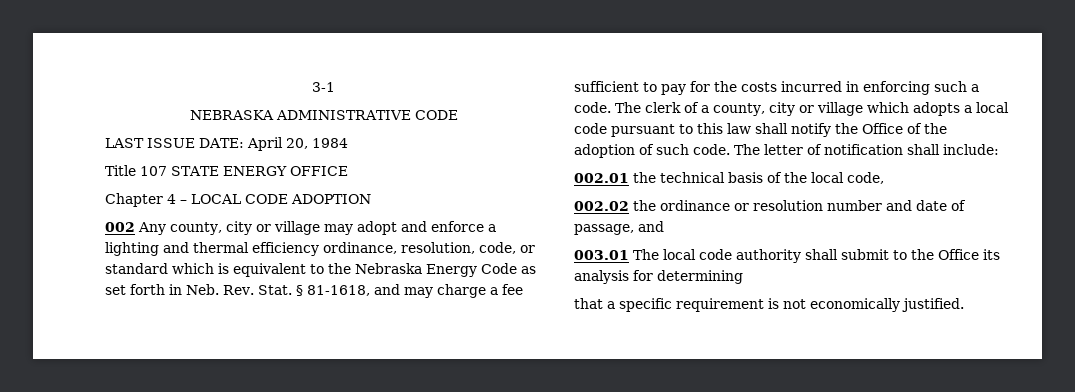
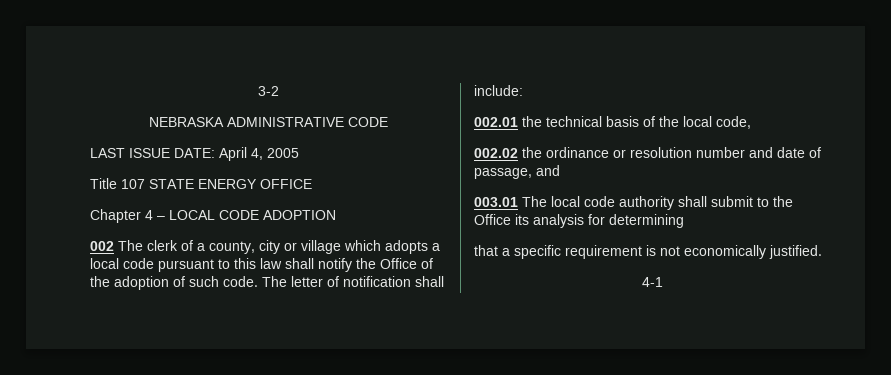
[312,82,335,92] 3-1 -> [257,86,279,96] 3-2
[286,138,348,149] 20, 1984 -> [251,148,299,160] 4, 2005
[138,221,496,235] [105,242,535,256] [105,263,536,277] [105,284,523,298] [574,81,979,95] [574,102,611,113] Any county, city or village may adopt and enforce a lighting and thermal efficiency ordinance, resolution, code, or standard which is equivalent to the Nebraska Energy Code as set forth in Neb. Rev. Stat. § 81-1618, and may charge a fee sufficient to pay for the costs incurred in enforcing such a code. -> (114, 246) none
(964, 305) none -> [641,277,663,287] // 4-1

